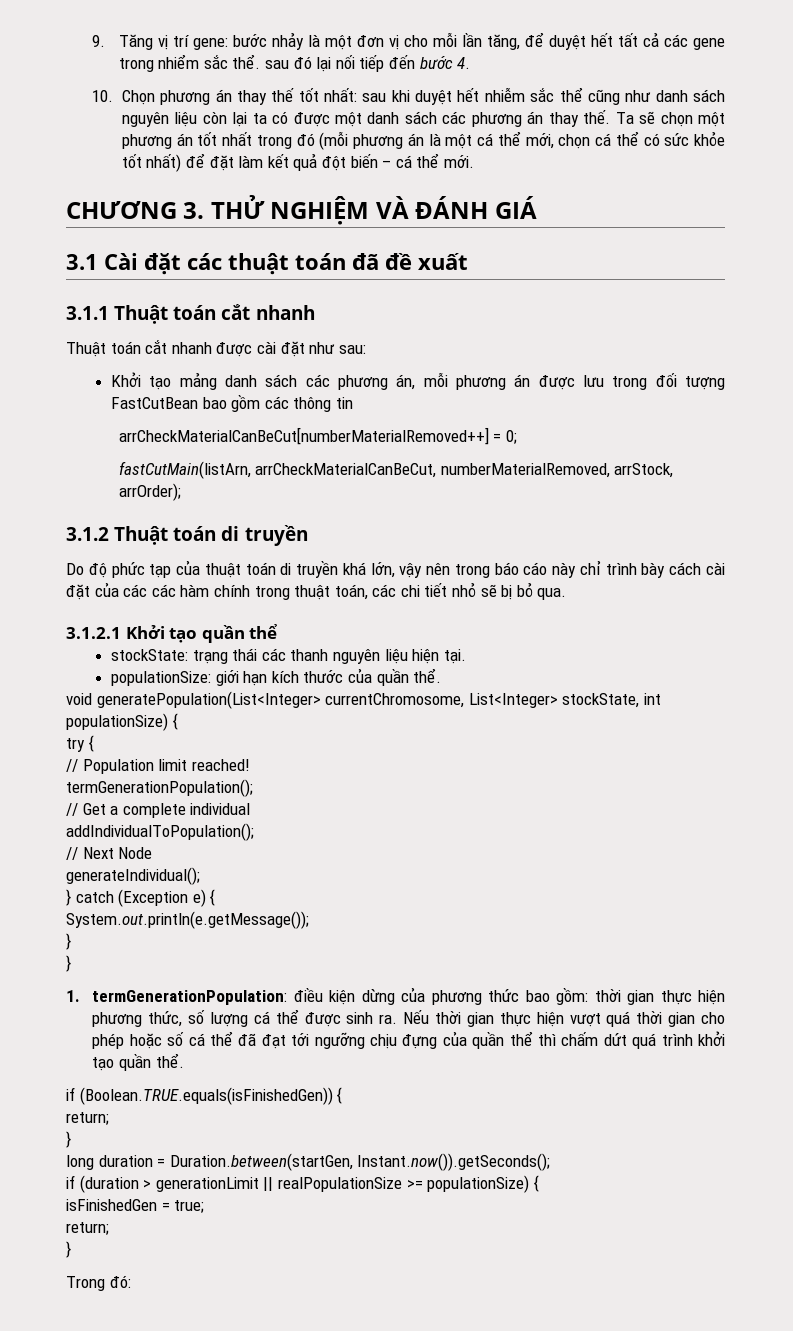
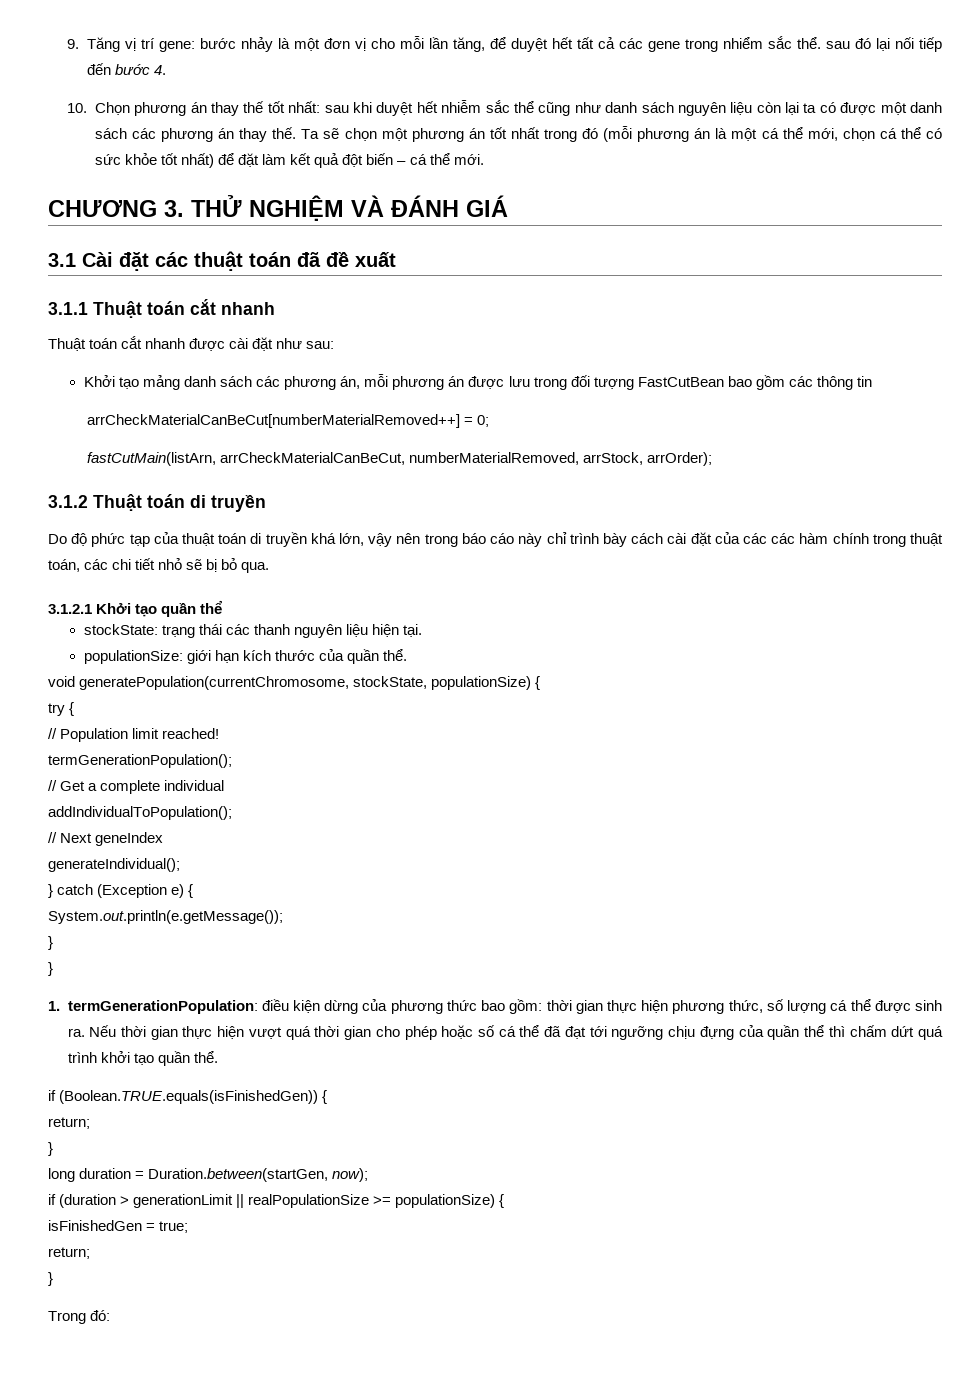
[96,691,661,709] generatePopulation(List<Integer> currentChromosome, List<Integer> stockState, int -> [79,676,428,690] generatePopulation(currentChromosome, stockState,
[118,847,153,859] Node -> [95,832,164,846] geneIndex
[357,1153,551,1171] Instant.now()).getSeconds(); -> [332,1168,369,1182] now);

